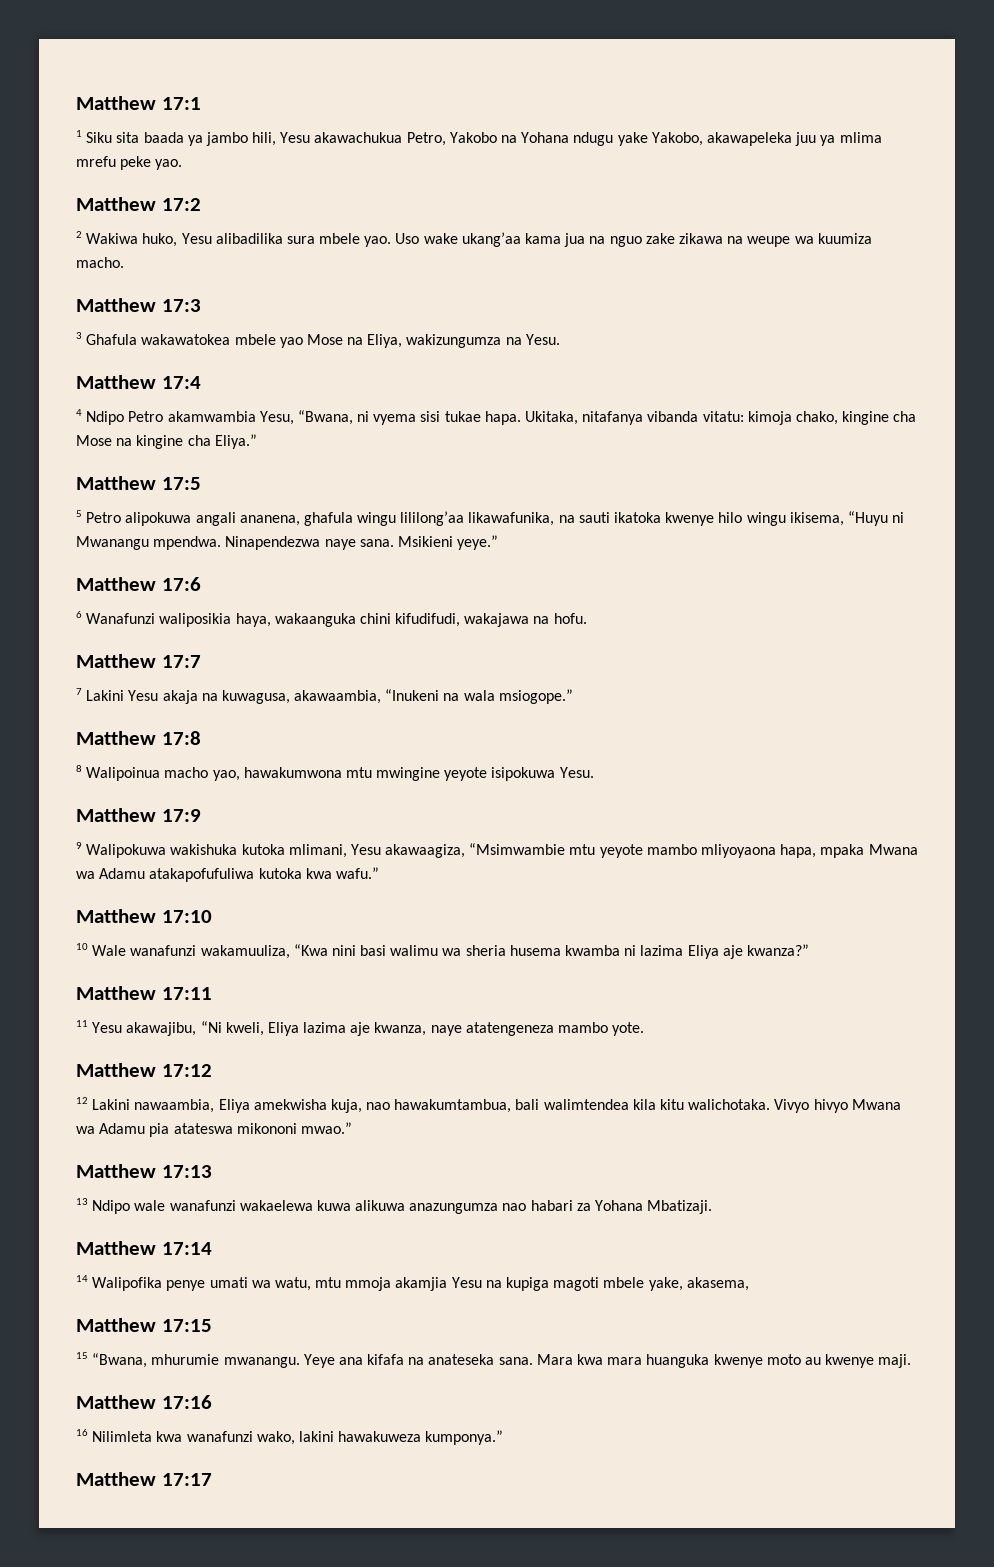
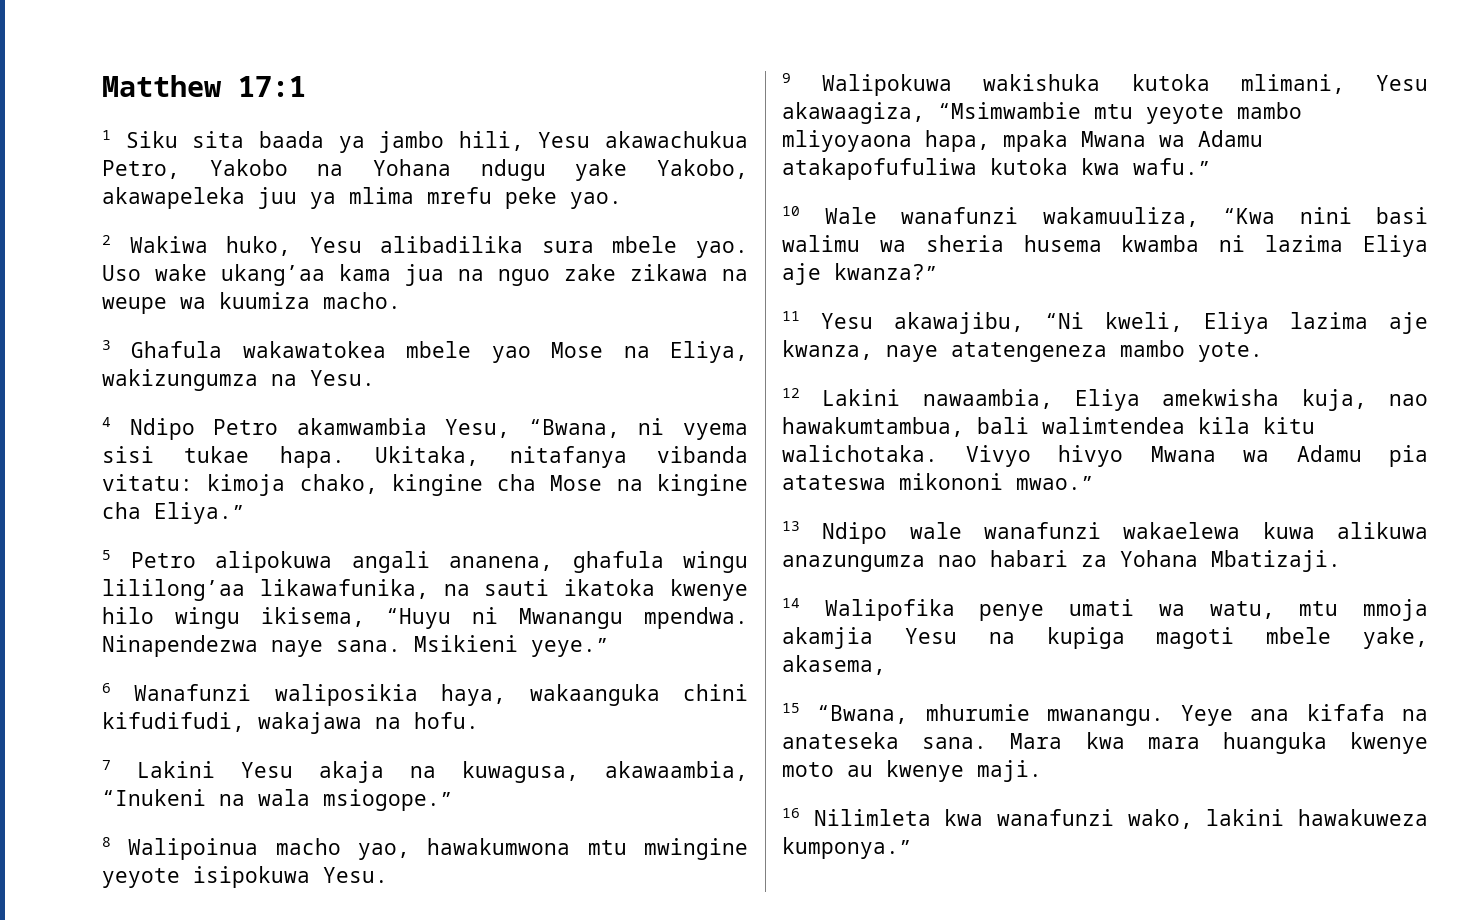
[76,197,201,211] // Matthew 17:2 -> (622, 200) none
[76,298,201,312] // Matthew 17:3 -> (401, 300) none
[76,375,201,389] // Matthew 17:4 -> (375, 378) none
[76,476,201,490] // Matthew 17:5 -> (245, 513) none
[76,577,201,591] // Matthew 17:6 -> (609, 647) none
[76,654,201,668] // Matthew 17:7 -> (479, 720) none
[76,731,201,745] // Matthew 17:8 -> (453, 800) none
[76,808,201,822] // Matthew 17:9 -> (388, 875) none
[76,909,212,923] // Matthew 17:10 -> (1211, 166) none
[76,986,212,1000] // Matthew 17:11 -> (938, 271) none
[76,1063,212,1077] // Matthew 17:12 -> (1263, 352) none
[76,1164,212,1178] // Matthew 17:13 -> (1094, 483) none
[76,1241,212,1255] // Matthew 17:14 -> (1341, 561) none
[76,1318,212,1332] // Matthew 17:15 -> (886, 665) none
[76,1395,212,1409] // Matthew 17:16 -> (1042, 771) none
[76,1472,212,1486] // Matthew 17:17 -> (912, 848) none

